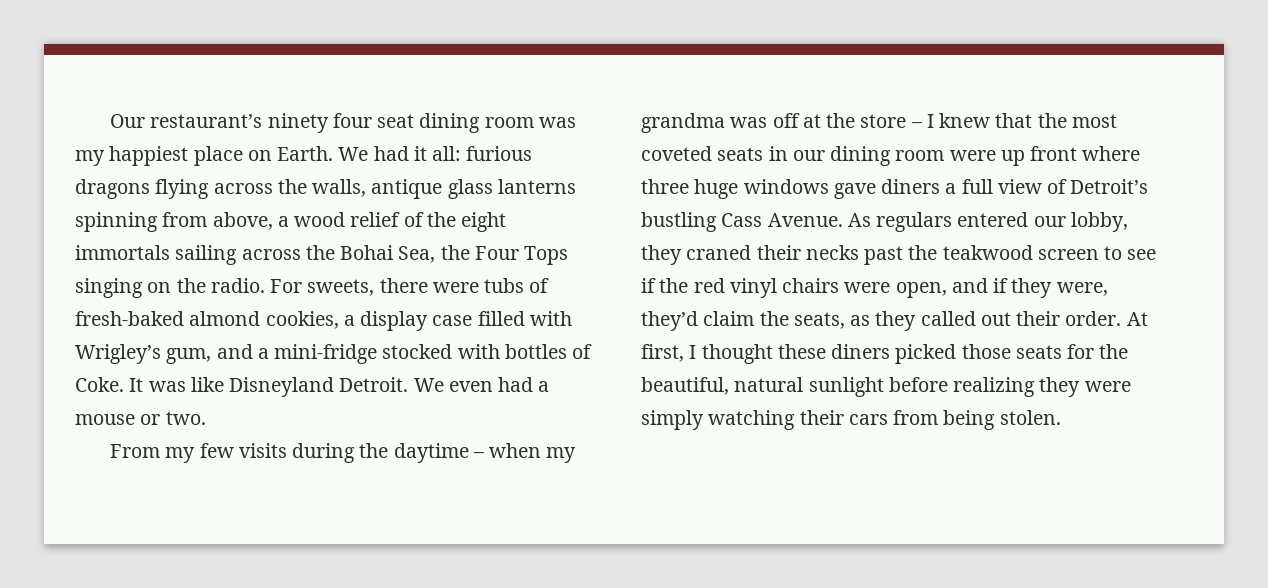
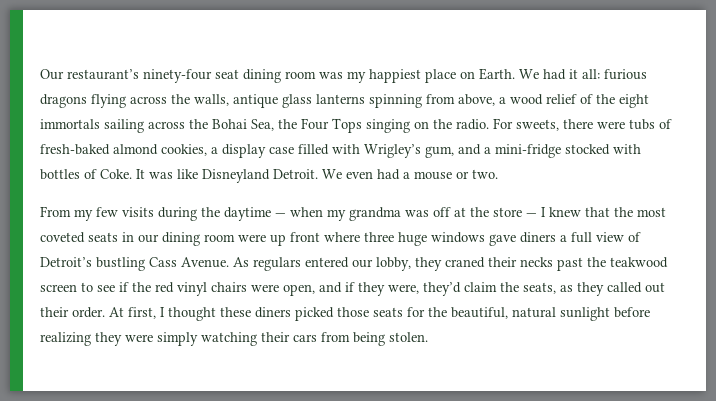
[267,113,372,133] ninety four -> [143,69,212,83] ninety-four
[472,452,484,458] – -> [275,213,286,217] —
[910,122,922,128] – -> [526,213,537,217] —

